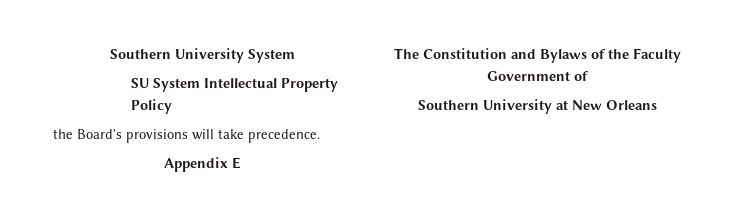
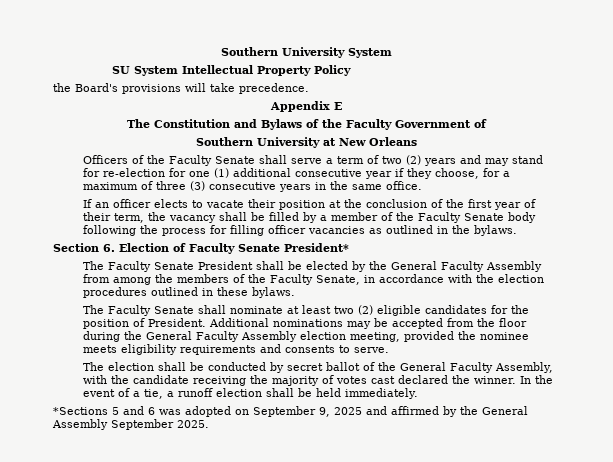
(657, 105) none -> [82,155,543,166] [82,168,510,179] [82,181,422,192] [82,199,536,210] [82,212,536,223] [82,225,517,236] [53,243,349,254] [82,261,542,272] [82,274,544,285] [82,287,295,298] [82,305,529,316] [82,318,527,329] [82,331,529,342] [82,344,389,355] [82,362,554,373] [82,375,554,386] [82,388,419,399] [53,406,528,417] [52,419,209,430] // Officers of the Faculty Senate shall serve a term of two (2) years and may stand for re-election for one (1) additional consecutive year if they choose, for a maximum of three (3) consecutive years in the same office. // If an officer elects to vacate their position at the conclusion of the first year of their term, the vacancy shall be filled by a member of the Faculty Senate body following the process for filling officer vacancies as outlined in the bylaws. // Section 6. Election of Faculty Senate President* // The Faculty Senate President shall be elected by the General Faculty Assembly from among the members of the Faculty Senate, in accordance with the election procedures outlined in these bylaws. // The Faculty Senate shall nominate at least two (2) eligible candidates for the position of President. Additional nominations may be accepted from the floor during the General Faculty Assembly election meeting, provided the nominee meets eligibility requirements and consents to serve. // The election shall be conducted by secret ballot of the General Faculty Assembly, with the candidate receiving the majority of votes cast declared the winner. In the event of a tie, a runoff election shall be held immediately. // *Sections 5 and 6 was adopted on September 9, 2025 and affirmed by the General Assembly September 2025.

